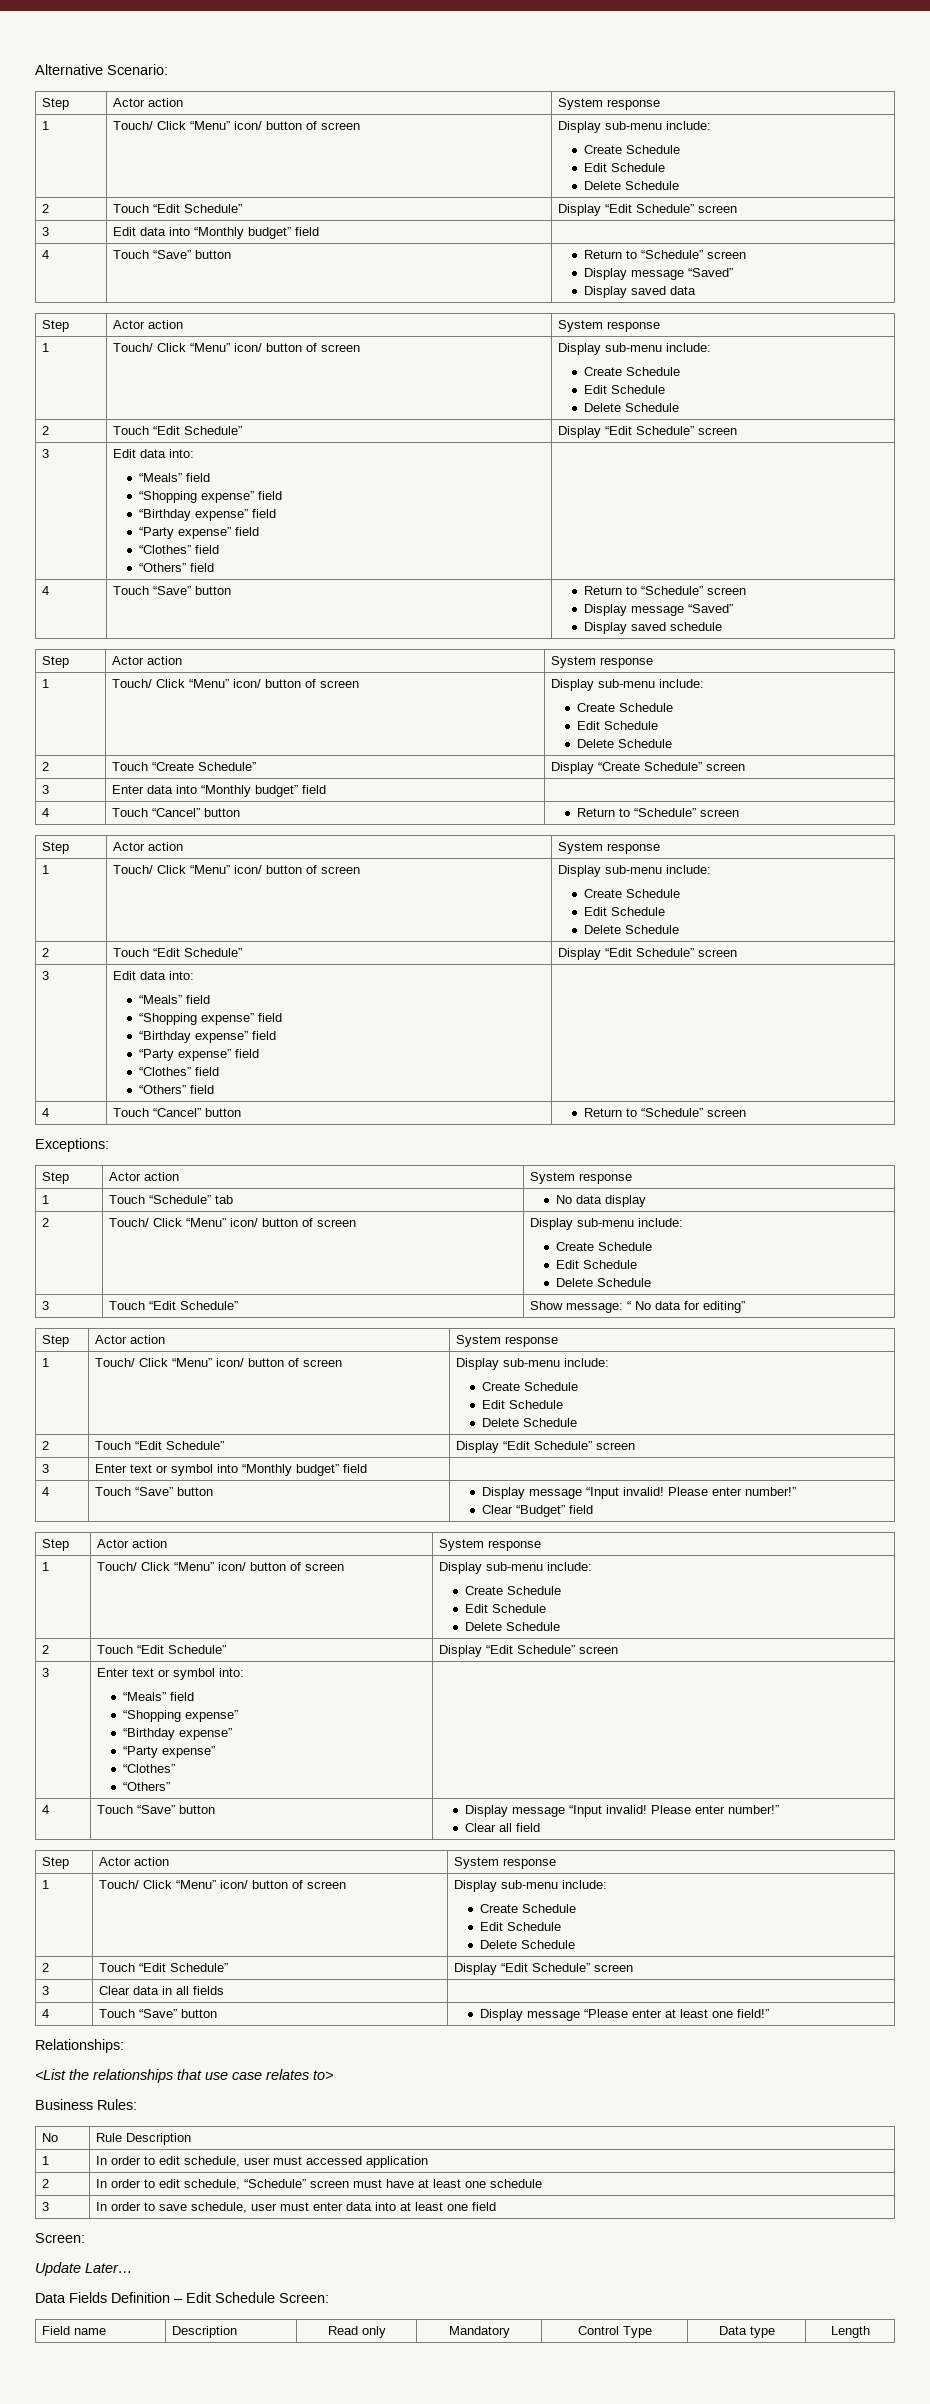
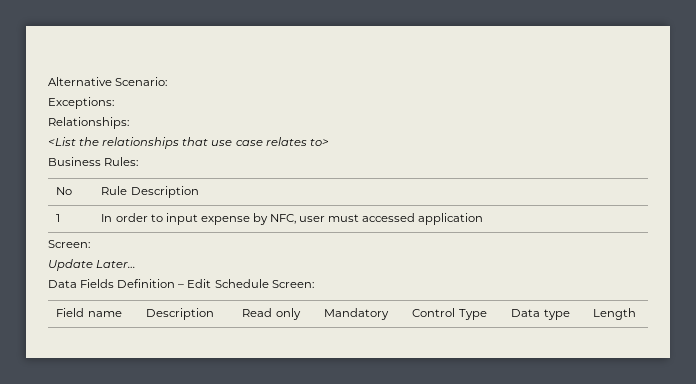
[42,98,70,110] [113,98,184,107] [558,98,661,110] [42,121,50,130] [113,121,361,130] [558,121,712,133] [584,145,681,154] [584,163,666,172] [584,181,680,190] [42,204,50,213] [113,204,243,213] [558,204,738,216] [42,227,50,236] [113,227,320,239] [42,250,50,259] [113,250,232,259] [584,250,747,259] [584,268,734,280] [584,286,697,298] [42,320,70,332] [113,320,184,329] [558,320,661,332] [42,343,50,352] [113,343,361,352] [558,343,712,355] [584,367,681,376] [584,385,666,394] [584,403,680,412] [42,426,50,435] [113,426,243,435] [558,426,738,438] [42,449,50,458] [113,449,195,458] [139,473,211,482] [139,491,283,503] [139,509,277,521] [139,527,260,539] [139,545,220,554] [139,563,215,572] [42,586,50,595] [113,586,232,595] [584,586,747,595] [584,604,734,616] [584,622,723,634] [42,656,70,668] [112,656,183,665] [551,656,654,668] [42,679,50,688] [112,679,360,688] [551,679,705,691] [577,703,674,712] [577,721,659,730] [577,739,673,748] [42,762,50,771] [112,762,257,771] [551,762,746,774] [42,785,50,794] [112,785,327,797] [42,808,50,817] [112,808,241,817] [577,808,740,817] [42,842,70,854] [113,842,184,851] [558,842,661,854] [42,865,50,874] [113,865,361,874] [558,865,712,877] [584,889,681,898] [584,907,666,916] [584,925,680,934] [42,948,50,957] [113,948,243,957] [558,948,738,960] [42,971,50,980] [113,971,195,980] [139,995,211,1004] [139,1013,283,1025] [139,1031,277,1043] [139,1049,260,1061] [139,1067,220,1076] [139,1085,215,1094] [42,1108,50,1117] [113,1108,242,1117] [584,1108,747,1117] [35,1138,109,1152] [42,1172,70,1184] [109,1172,180,1181] [530,1172,633,1184] [42,1195,50,1204] [109,1195,234,1204] [556,1195,647,1207] [42,1218,50,1227] [109,1218,357,1227] [530,1218,684,1230] [556,1242,653,1251] [556,1260,638,1269] [556,1278,652,1287] [42,1301,50,1310] [109,1301,239,1310] [530,1301,746,1313] [42,1335,70,1347] [95,1335,166,1344] [456,1335,559,1347] [42,1358,50,1367] [95,1358,343,1367] [456,1358,610,1370] [482,1382,579,1391] [482,1400,564,1409] [482,1418,578,1427] [42,1441,50,1450] [95,1441,225,1450] [456,1441,636,1453] [42,1464,50,1473] [95,1464,368,1476] [42,1487,50,1496] [95,1487,214,1496] [482,1487,797,1499] [482,1505,594,1517] [42,1539,70,1551] [97,1539,168,1548] [439,1539,542,1551] [42,1562,50,1571] [97,1562,345,1571] [439,1562,593,1574] [465,1586,562,1595] [465,1604,547,1613] [465,1622,561,1631] [42,1645,50,1654] [97,1645,227,1654] [439,1645,619,1657] [42,1668,50,1677] [97,1668,245,1680] [123,1692,195,1701] [123,1710,239,1722] [123,1728,233,1740] [123,1746,216,1758] [123,1764,176,1773] [123,1782,171,1791] [42,1805,50,1814] [97,1805,216,1814] [465,1805,780,1817] [465,1823,541,1832] [42,1857,70,1869] [99,1857,170,1866] [454,1857,557,1869] [42,1880,50,1889] [99,1880,347,1889] [454,1880,608,1892] [480,1904,577,1913] [480,1922,562,1931] [480,1940,576,1949] [42,1963,50,1972] [99,1963,229,1972] [454,1963,634,1975] [42,1986,50,1995] [99,1986,225,1995] [42,2009,50,2018] [99,2009,218,2018] [480,2009,770,2021] // Step | Actor action | System response // 1 | Touch/ Click “Menu” icon/ button of screen | Display sub-menu include: // Create Schedule // Edit Schedule // Delete Schedule // 2 | Touch “Edit Schedule” | Display “Edit Schedule” screen // 3 | Edit data into “Monthly budget” field | // 4 | Touch “Save” button | Return to “Schedule” screen // Display message “Saved” // Display saved data // Step | Actor action | System response // 1 | Touch/ Click “Menu” icon/ button of screen | Display sub-menu include: // Create Schedule // Edit Schedule // Delete Schedule // 2 | Touch “Edit Schedule” | Display “Edit Schedule” screen // 3 | Edit data into: // “Meals” field // “Shopping expense” field // “Birthday expense” field // “Party expense” field // “Clothes” field // “Others” field | // 4 | Touch “Save” button | Return to “Schedule” screen // Display message “Saved” // Display saved schedule // Step | Actor action | System response // 1 | Touch/ Click “Menu” icon/ button of screen | Display sub-menu include: // Create Schedule // Edit Schedule // Delete Schedule // 2 | Touch “Create Schedule” | Display “Create Schedule” screen // 3 | Enter data into “Monthly budget” field | // 4 | Touch “Cancel” button | Return to “Schedule” screen // Step | Actor action | System response // 1 | Touch/ Click “Menu” icon/ button of screen | Display sub-menu include: // Create Schedule // Edit Schedule // Delete Schedule // 2 | Touch “Edit Schedule” | Display “Edit Schedule” screen // 3 | Edit data into: // “Meals” field // “Shopping expense” field // “Birthday expense” field // “Party expense” field // “Clothes” field // “Others” field | // 4 | Touch “Cancel” button | Return to “Schedule” screen // Exceptions: // Step | Actor action | System response // 1 | Touch “Schedule” tab | No data display // 2 | Touch/ Click “Menu” icon/ button of screen | Display sub-menu include: // Create Schedule // Edit Schedule // Delete Schedule // 3 | Touch “Edit Schedule” | Show message: “ No data for editing” // Step | Actor action | System response // 1 | Touch/ Click “Menu” icon/ button of screen | Display sub-menu include: // Create Schedule // Edit Schedule // Delete Schedule // 2 | Touch “Edit Schedule” | Display “Edit Schedule” screen // 3 | Enter text or symbol into “Monthly budget” field | // 4 | Touch “Save” button | Display message “Input invalid! Please enter number!” // Clear “Budget” field // Step | Actor action | System response // 1 | Touch/ Click “Menu” icon/ button of screen | Display sub-menu include: // Create Schedule // Edit Schedule // Delete Schedule // 2 | Touch “Edit Schedule” | Display “Edit Schedule” screen // 3 | Enter text or symbol into: // “Meals” field // “Shopping expense” // “Birthday expense” // “Party expense” // “Clothes” // “Others” | // 4 | Touch “Save” button | Display message “Input invalid! Please enter number!” // Clear all field // Step | Actor action | System response // 1 | Touch/ Click “Menu” icon/ button of screen | Display sub-menu include: // Create Schedule // Edit Schedule // Delete Schedule // 2 | Touch “Edit Schedule” | Display “Edit Schedule” screen // 3 | Clear data in all fields | // 4 | Touch “Save” button | Display message “Please enter at least one field!” -> [48,97,114,109] // Exceptions:
[159,2156,241,2167] edit schedule, -> [165,213,297,225] input expense by NFC,
[42,2179,50,2188] [96,2179,543,2190] [42,2202,50,2211] [96,2202,497,2213] // 2 | In order to edit schedule, “Schedule” screen must have at least one schedule // 3 | In order to save schedule, user must enter data into at least one field -> (484, 219) none

